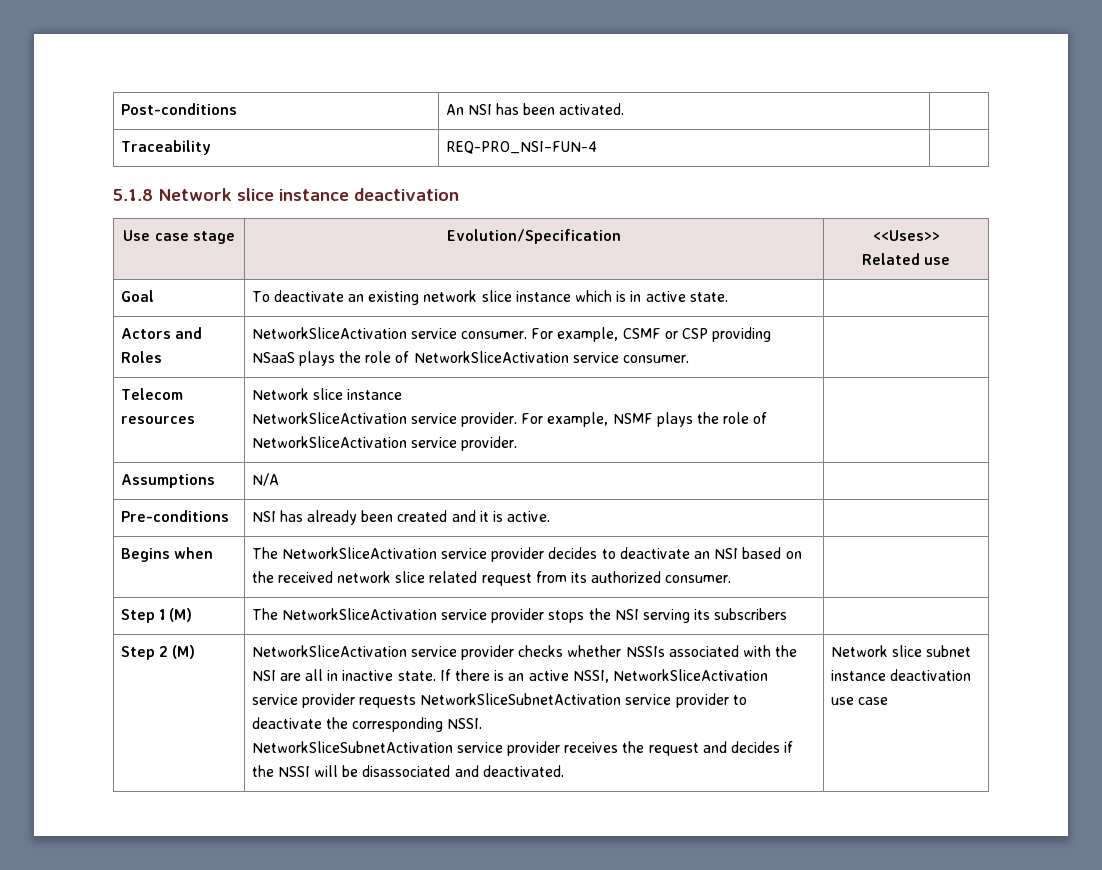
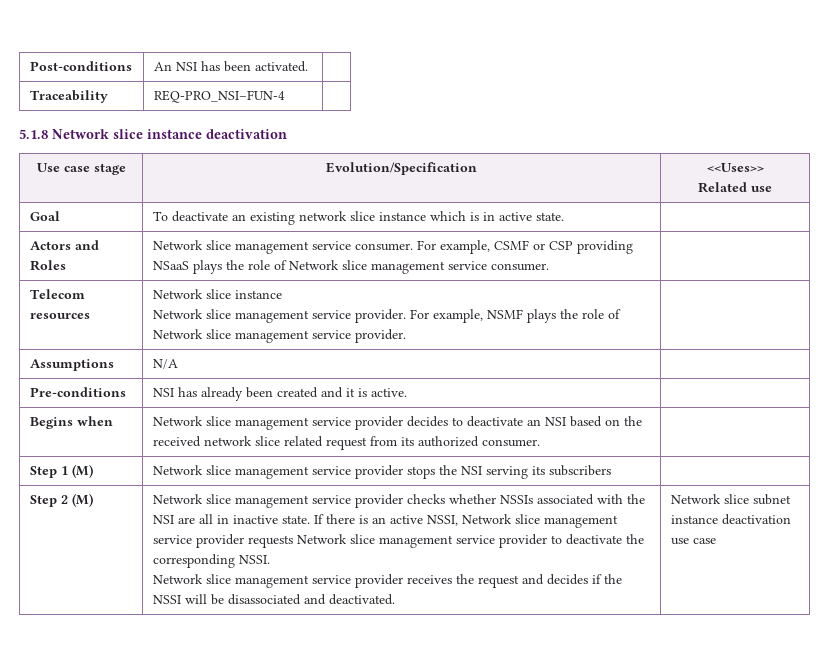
[251,327,407,339] NetworkSliceActivation -> [152,240,309,254] Network slice management
[413,351,569,363] NetworkSliceActivation -> [288,260,445,274] Network slice management
[251,412,407,424] NetworkSliceActivation -> [152,309,309,323] Network slice management
[251,436,407,448] NetworkSliceActivation -> [152,329,309,343] Network slice management
[251,547,437,559] The NetworkSliceActivation -> [152,416,309,430] Network slice management
[251,608,437,620] The NetworkSliceActivation -> [152,465,309,479] Network slice management
[251,645,407,657] NetworkSliceActivation -> [152,494,309,508] Network slice management
[612,669,768,681] [251,693,622,708] NetworkSliceActivation service provider requests NetworkSliceSubnetActivation -> [461,514,618,528] [152,534,453,548] Network slice management service provider requests Network slice management
[251,741,453,753] NetworkSliceSubnetActivation -> [152,574,309,588] Network slice management

